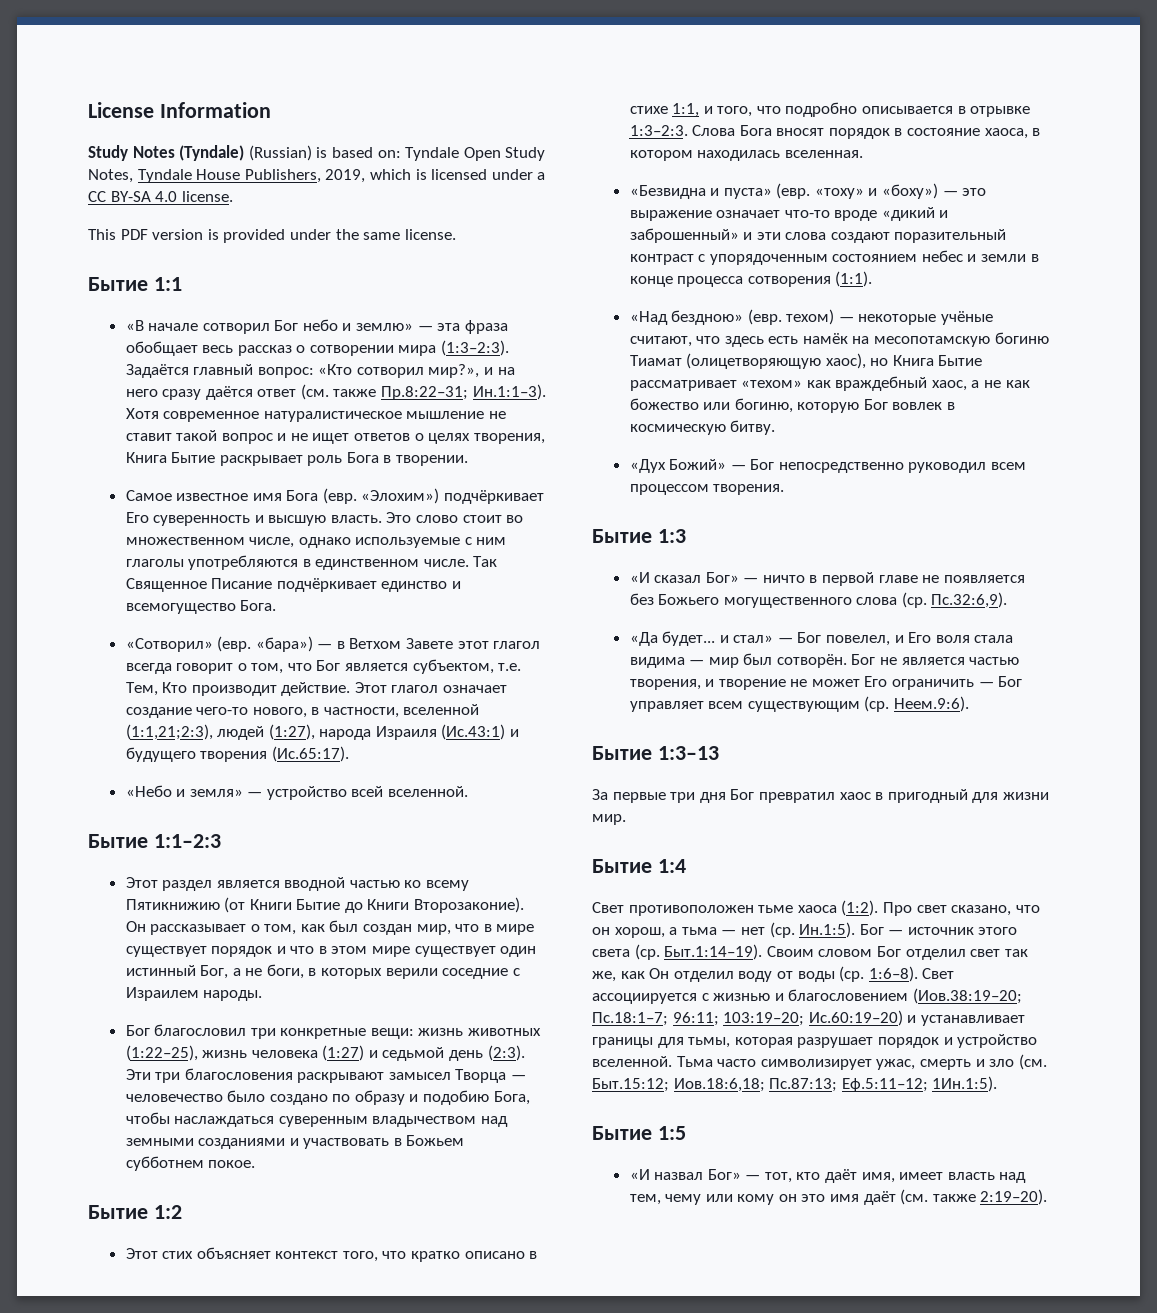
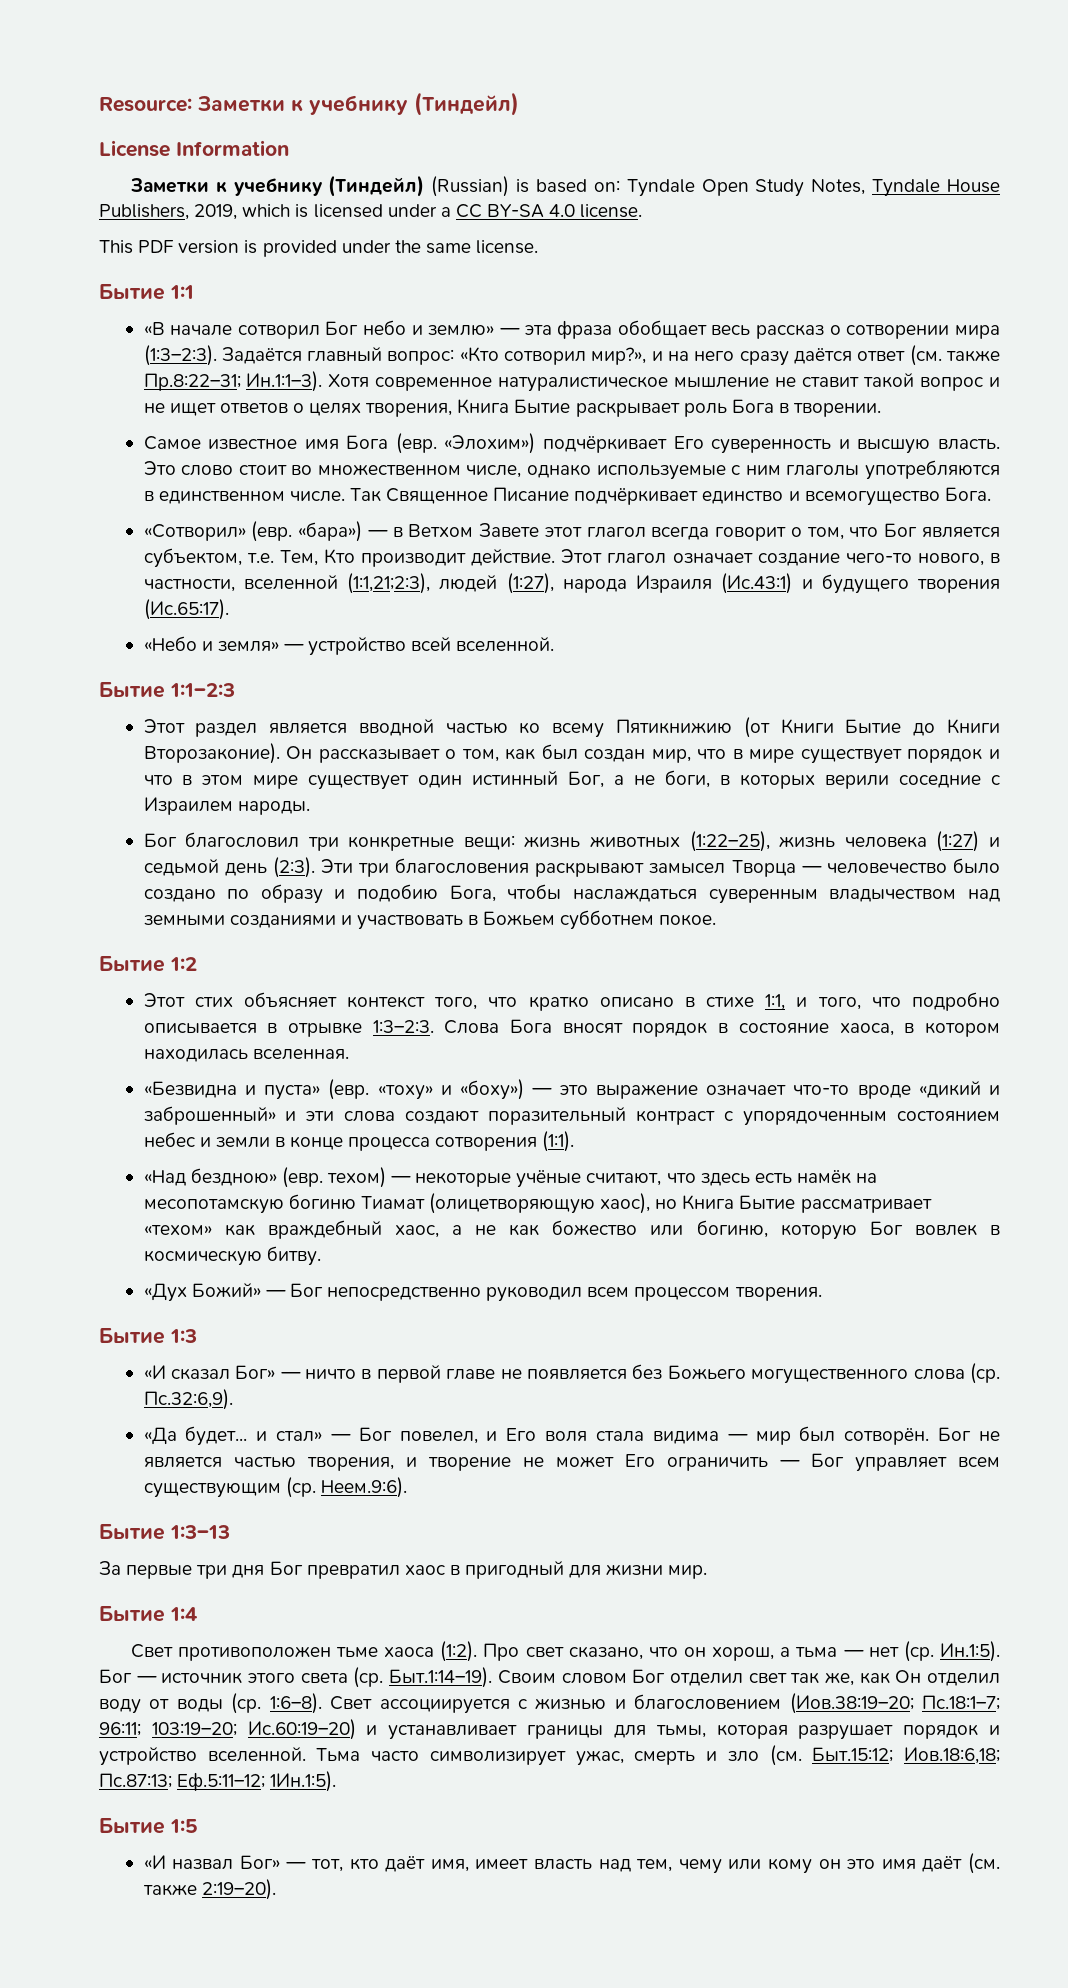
[88,102,271,118] [88,145,245,161] License Information // Study Notes (Tyndale) -> [99,92,519,116] [99,140,289,157] [129,175,425,197] Resource: Заметки к учебнику (Тиндейл) // License Information // Заметки к учебнику (Тиндейл)

